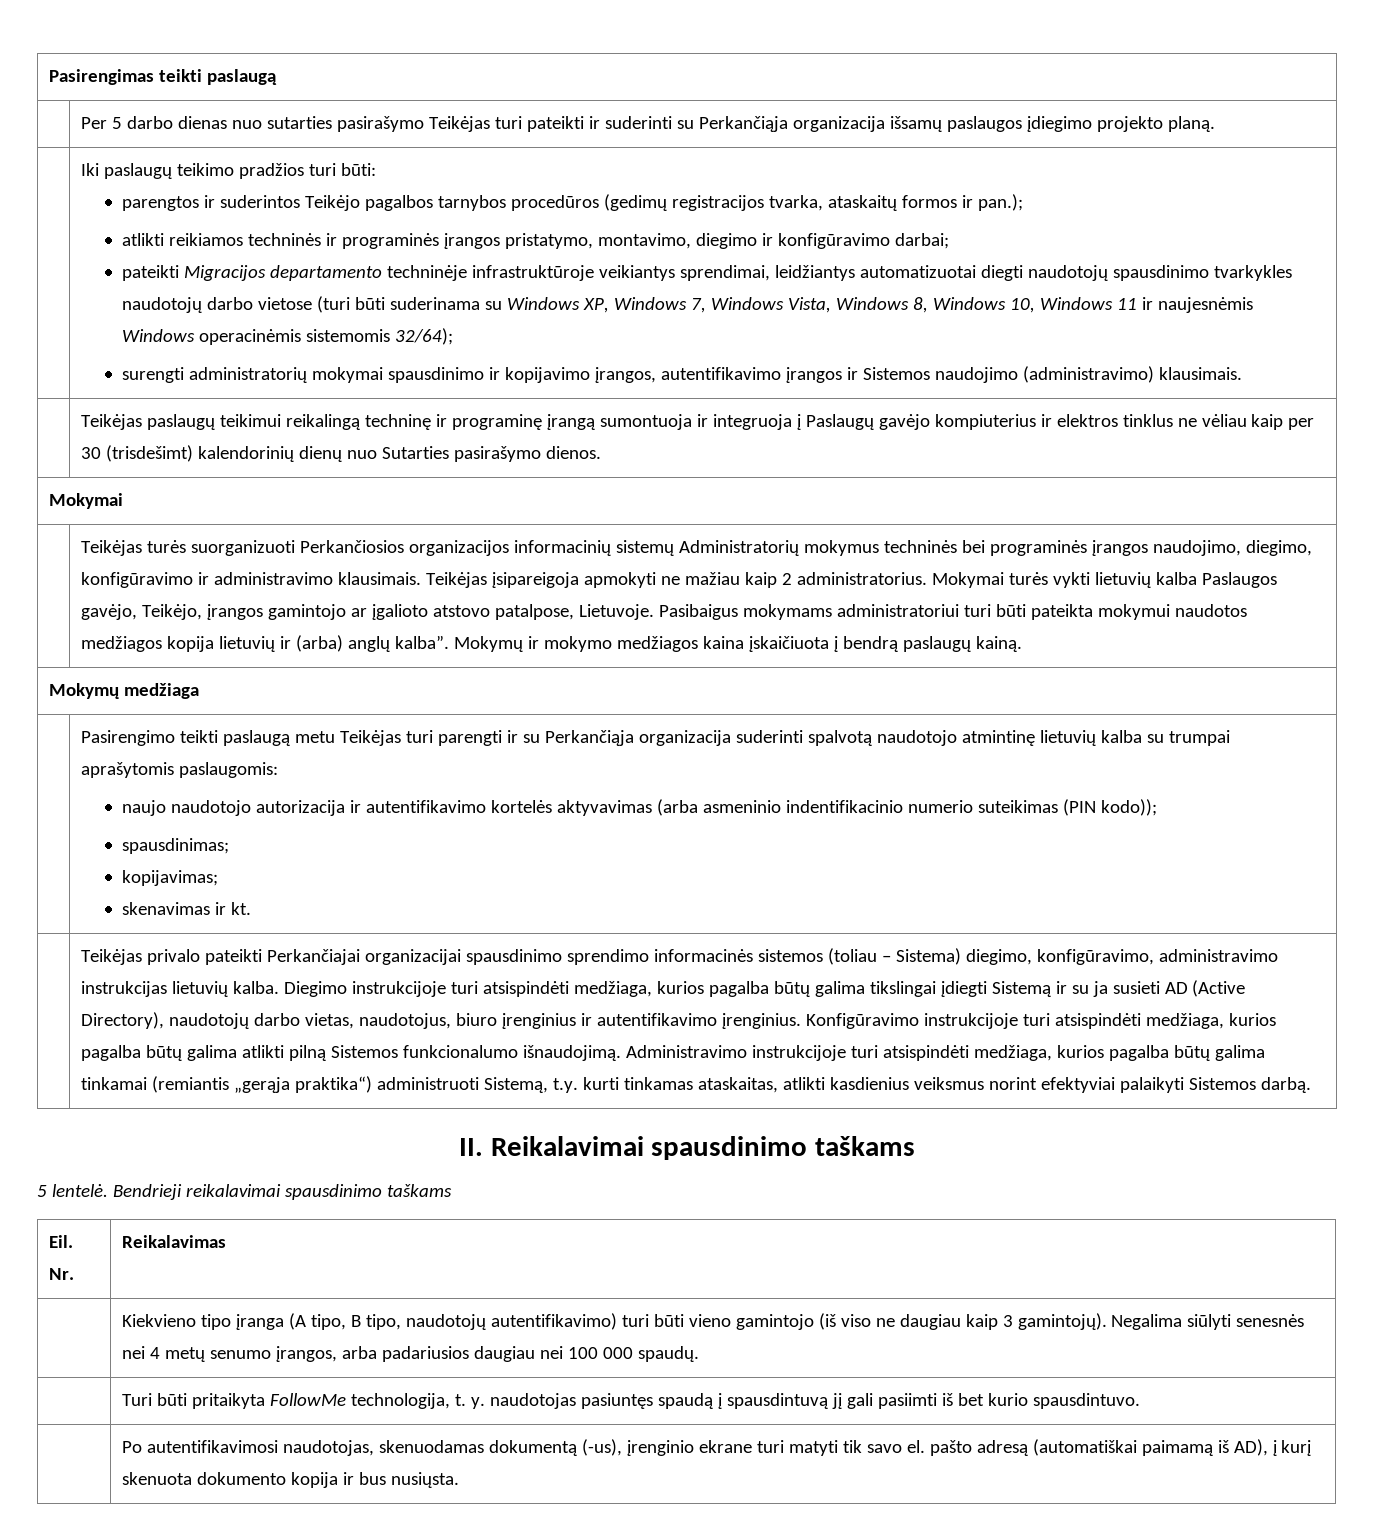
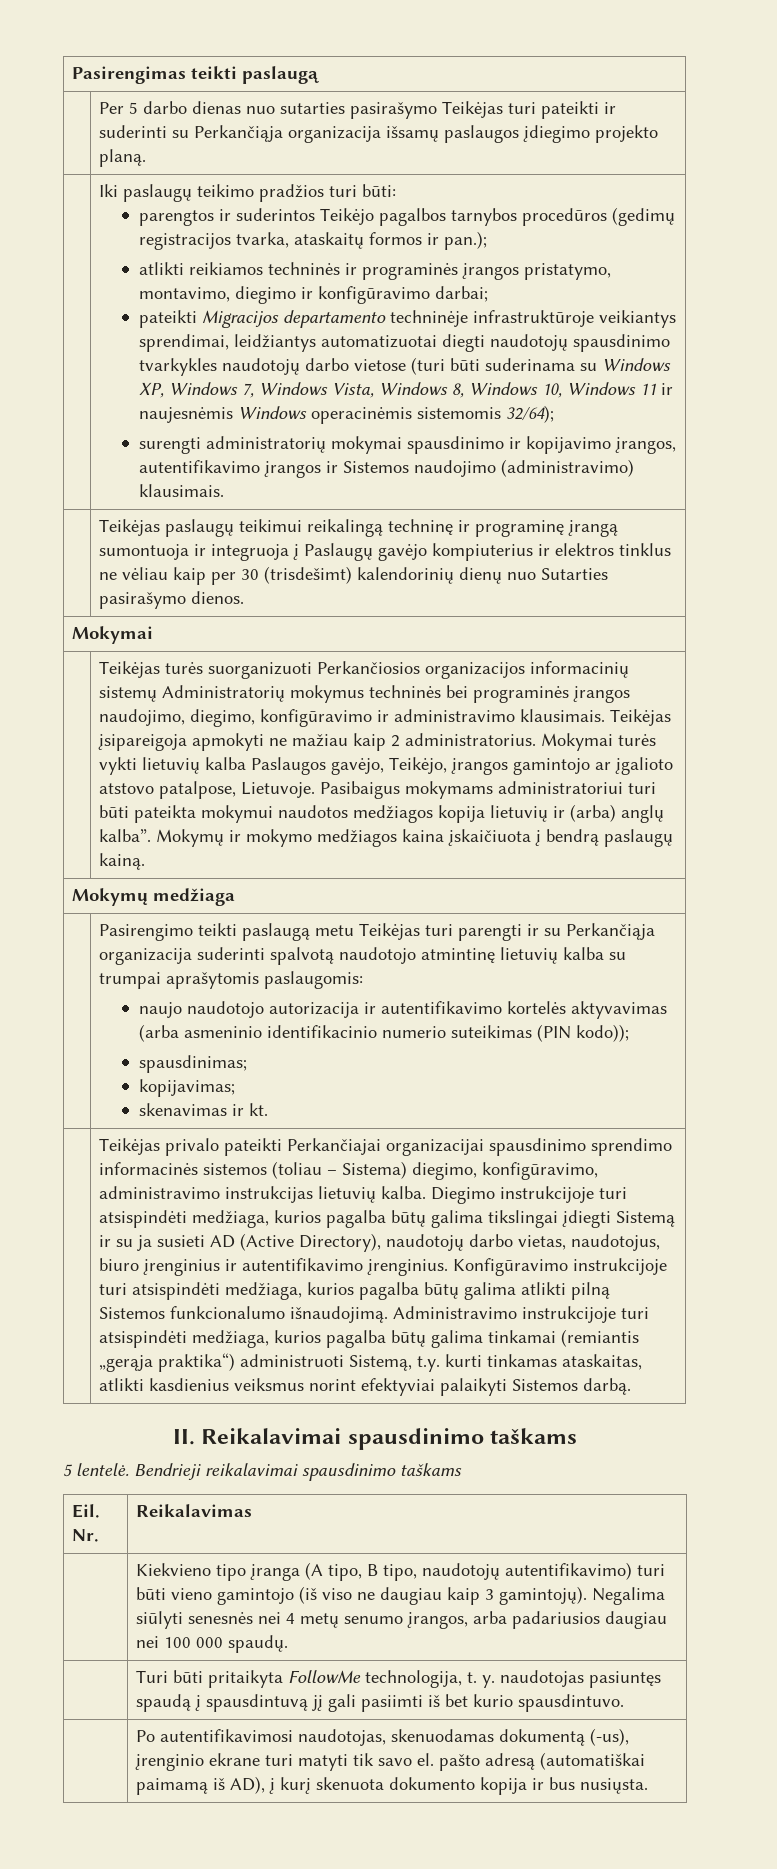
[785,800,903,813] indentifikacinio -> [267,1025,378,1038] identifikacinio

